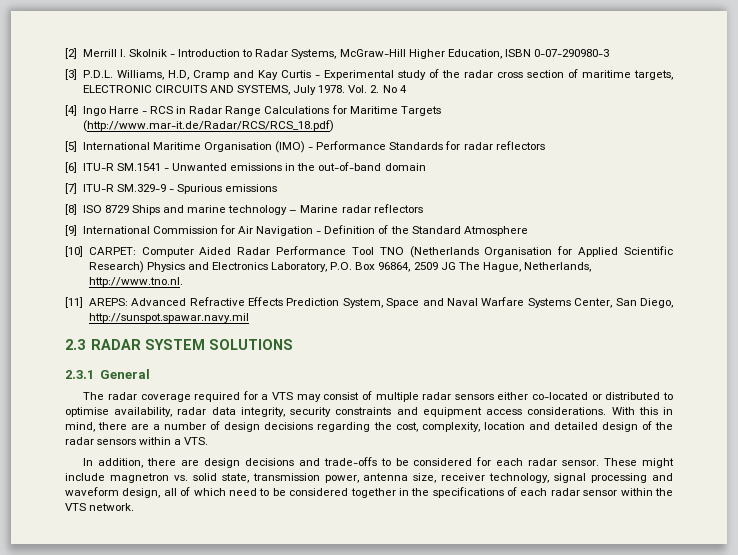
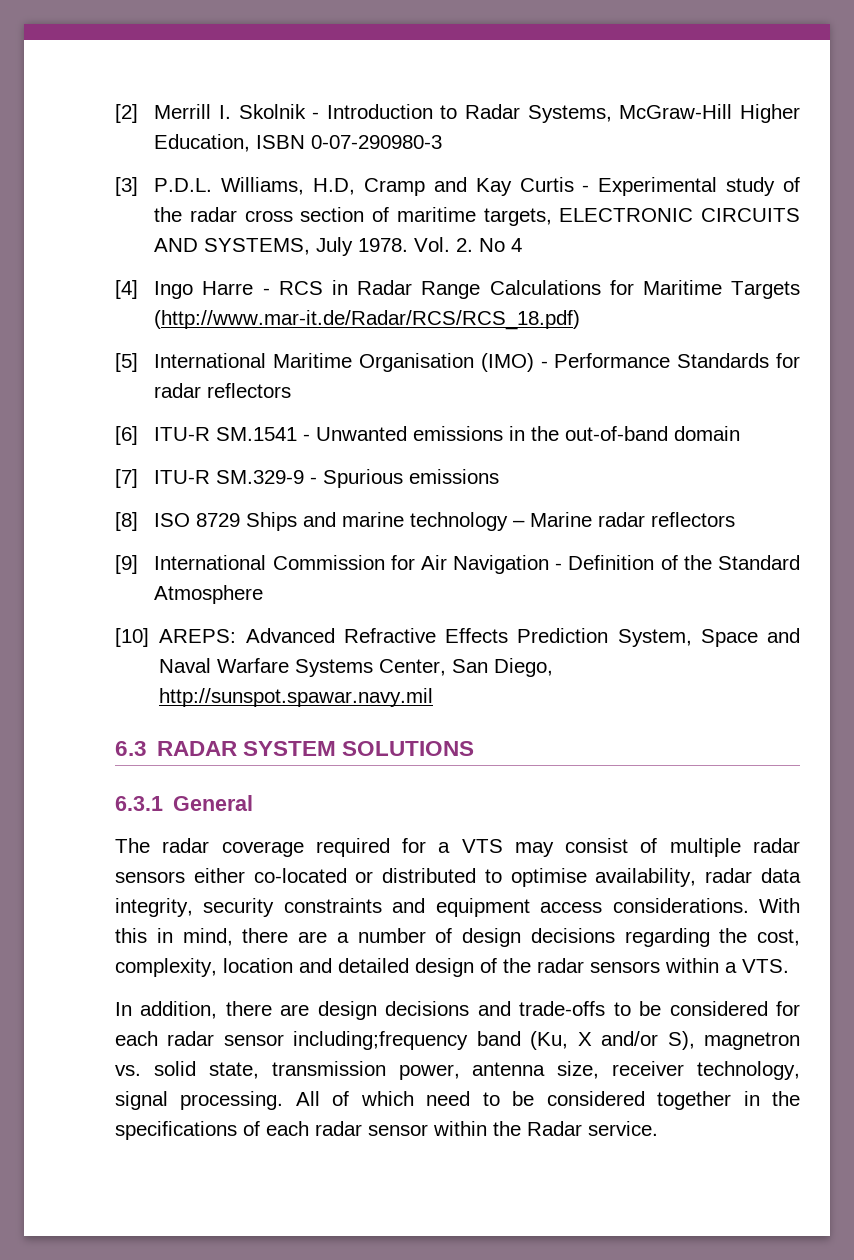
[88,246,673,258] [88,261,592,273] [88,277,183,287] [65,297,83,308] CARPET: Computer Aided Radar Performance Tool TNO (Netherlands Organisation for Applied Scientific Research) Physics and Electronics Laboratory, P.O. Box 96864, 2509 JG The Hague, Netherlands, http://www.tno.nl. // [11] -> (149, 637) none
[65,339,85,350] 2.3 -> [115,741,147,756] 6.3
[65,370,94,379] 2.3.1 -> [115,796,163,811] 6.3.1
[562,458,674,468] [65,473,105,481] sensor. These might include -> [223,1031,695,1050] sensor including;frequency band (Ku, X and/or S),
[591,473,673,483] [65,487,177,498] processing and waveform design, all -> [180,1091,320,1110] processing. All
[65,503,135,511] VTS network. -> [527,1121,658,1136] Radar service.

